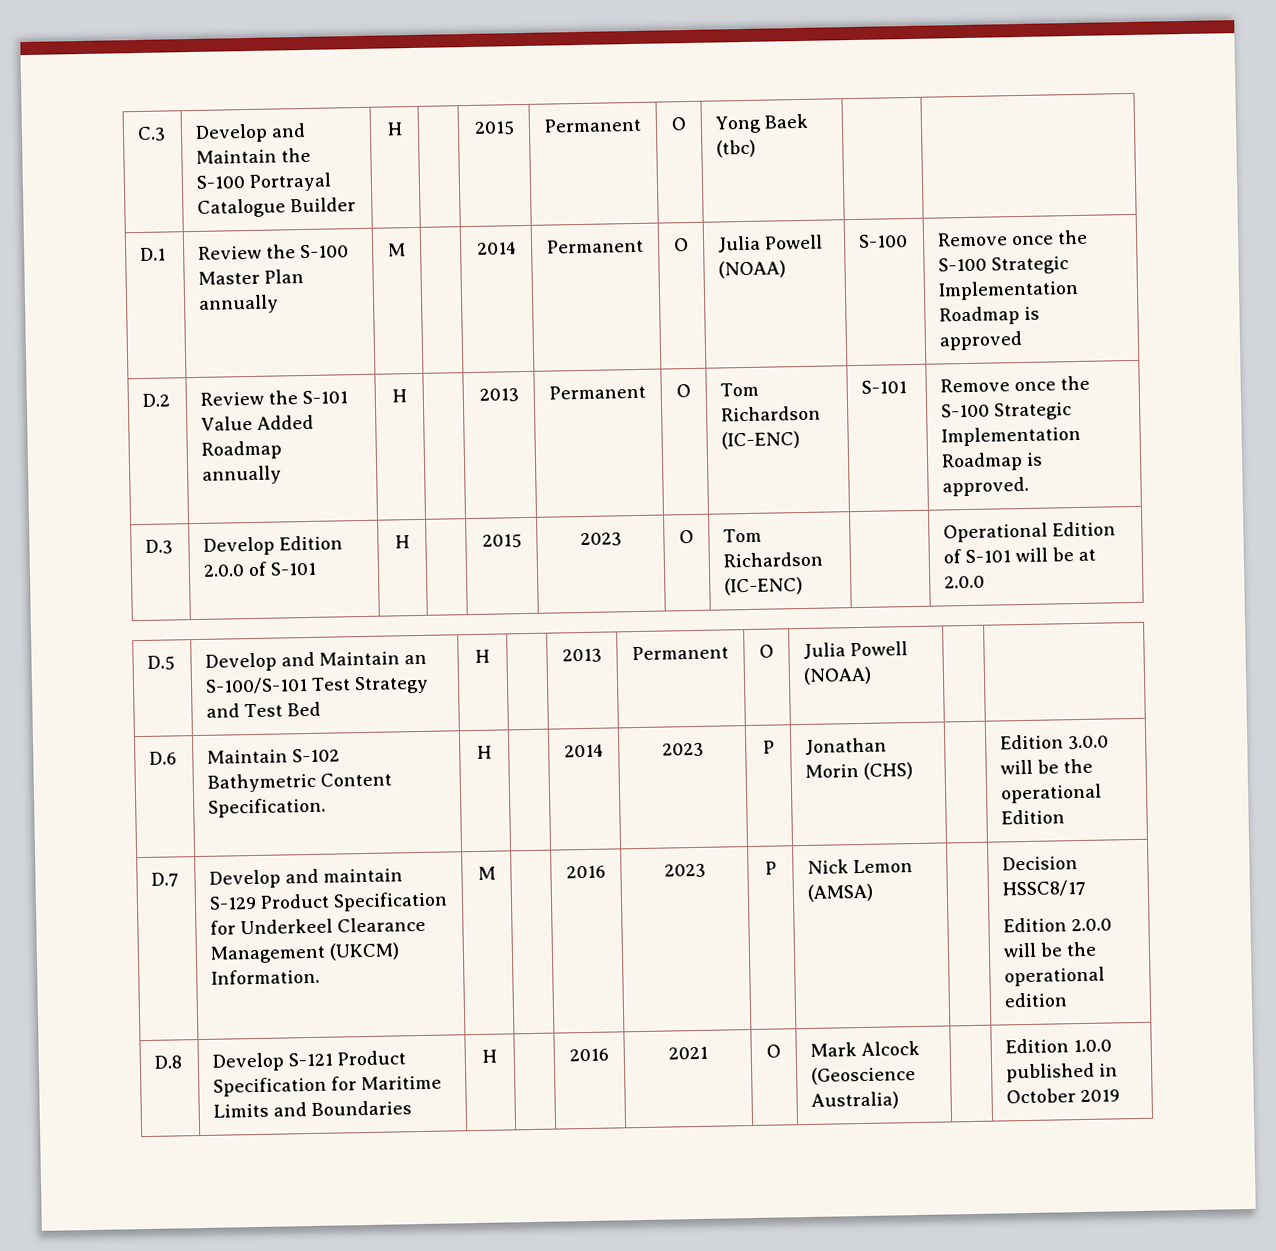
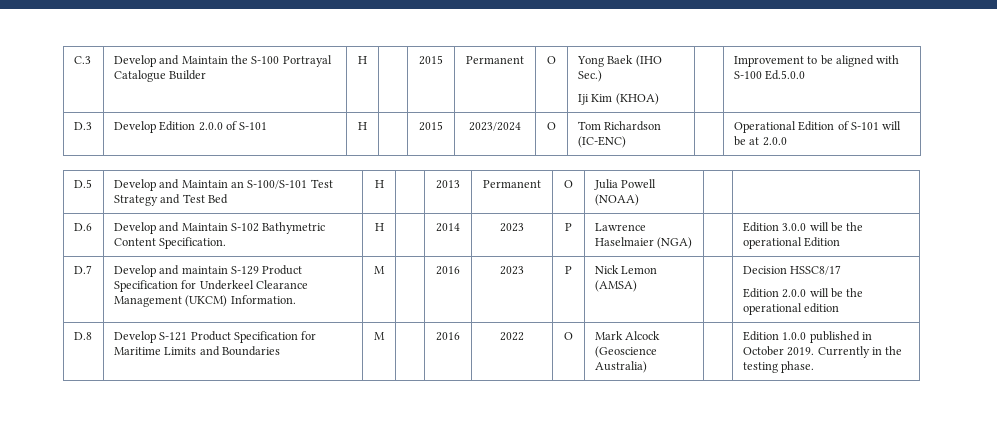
[716,139,757,158] [140,247,167,261] [198,244,350,260] [198,268,305,285] [198,294,280,314] [388,243,406,257] [476,241,517,255] [546,238,644,254] [673,238,689,252] [717,234,824,253] [718,260,787,279] [858,234,909,248] [937,229,1089,247] [938,256,1070,275] [938,279,1080,301] [939,306,1041,326] [939,330,1024,351] [142,393,171,407] [200,390,349,406] [201,414,315,431] [201,440,283,460] [202,465,283,485] [391,389,407,403] [478,388,519,402] [549,384,646,400] [676,384,691,398] [720,382,760,397] [721,405,822,422] [721,431,801,450] [861,380,908,394] [940,375,1091,393] [941,402,1073,421] [941,425,1082,447] [941,451,1044,472] [942,476,1030,497] (tbc) | | // D.1 | Review the S-100 Master Plan annually | M | | 2014 | Permanent | O | Julia Powell (NOAA) | S-100 | Remove once the S-100 Strategic Implementation Roadmap is approved // D.2 | Review the S-101 Value Added Roadmap annually | H | | 2013 | Permanent | O | Tom Richardson (IC-ENC) | S-101 | Remove once the S-100 Strategic Implementation Roadmap is approved. -> [635,55,662,67] [577,70,602,82] [577,93,659,105] [733,55,900,67] [733,70,806,80] (IHO Sec.) // Iji Kim (KHOA) | | Improvement to be aligned with S-100 Ed.5.0.0
[579,532,622,547] 2023 -> [469,122,521,131] 2023/2024
(178, 758) none -> [113,222,180,234] Develop and
[805,737,888,755] [805,762,914,780] Jonathan Morin (CHS) -> [594,223,646,231] [594,237,693,249] Lawrence Haselmaier (NGA)
[482,1049,497,1063] [569,1048,609,1062] [667,1046,708,1060] H | | 2016 | 2021 -> [374,332,385,340] [436,332,460,341] [500,332,524,341] M | | 2016 | 2022
[1080,1089,1121,1103] 2019 -> [787,346,903,358] [742,361,815,373] 2019. Currently in the testing phase.

